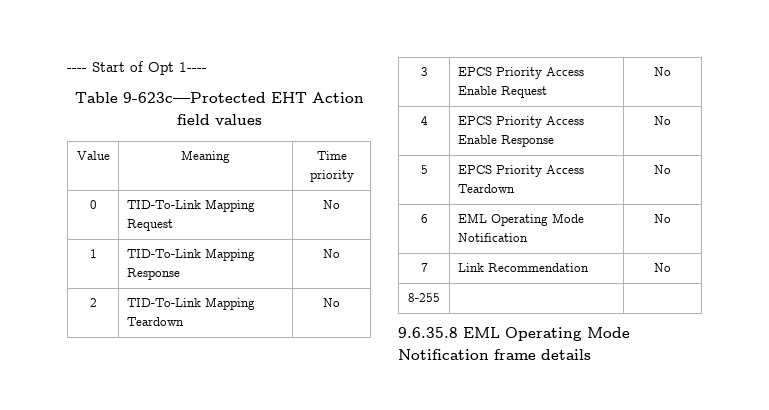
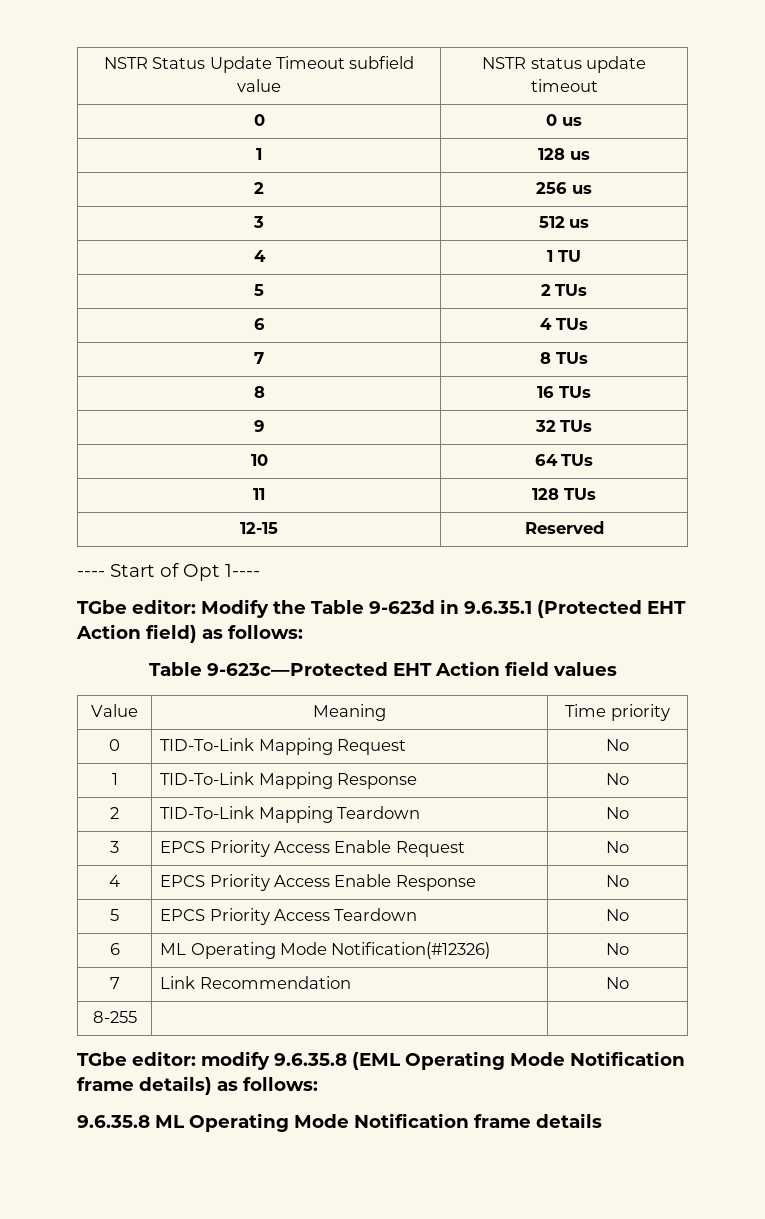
(67, 70) none -> [103,56,415,73] [237,79,281,92] [482,56,646,73] [530,79,598,92] [253,114,265,126] [546,114,582,126] [256,148,262,160] [538,148,590,160] [254,182,264,194] [536,182,592,194] [253,216,264,228] [538,216,590,228] [253,250,266,262] [547,250,581,262] [254,284,264,296] [540,284,588,296] [253,318,265,330] [540,318,588,330] [254,352,264,364] [540,352,588,364] [253,386,265,398] [537,386,591,398] [253,420,265,432] [534,420,593,432] [250,454,268,466] [534,454,594,466] [253,488,265,500] [532,488,596,500] [240,522,278,534] [524,521,604,534] NSTR Status Update Timeout subfield value | NSTR status update timeout // 0 | 0 us // 1 | 128 us // 2 | 256 us // 3 | 512 us // 4 | 1 TU // 5 | 2 TUs // 6 | 4 TUs // 7 | 8 TUs // 8 | 16 TUs // 9 | 32 TUs // 10 | 64 TUs // 11 | 128 TUs // 12-15 | Reserved //
(207, 67) none -> [77,599,686,618] [76,624,303,643] // TGbe editor: Modify the Table 9-623d in 9.6.35.1 (Protected EHT Action field) as follows:
[457,213,584,226] [457,233,528,242] EML Operating Mode Notification -> [160,942,491,959] ML Operating Mode Notification(#12326)
[398,327,500,338] 9.6.35.8 EML -> [77,1051,685,1070] [77,1076,318,1095] [77,1115,185,1128] TGbe editor: modify 9.6.35.8 (EML Operating Mode Notification frame details) as follows: // 9.6.35.8 ML

